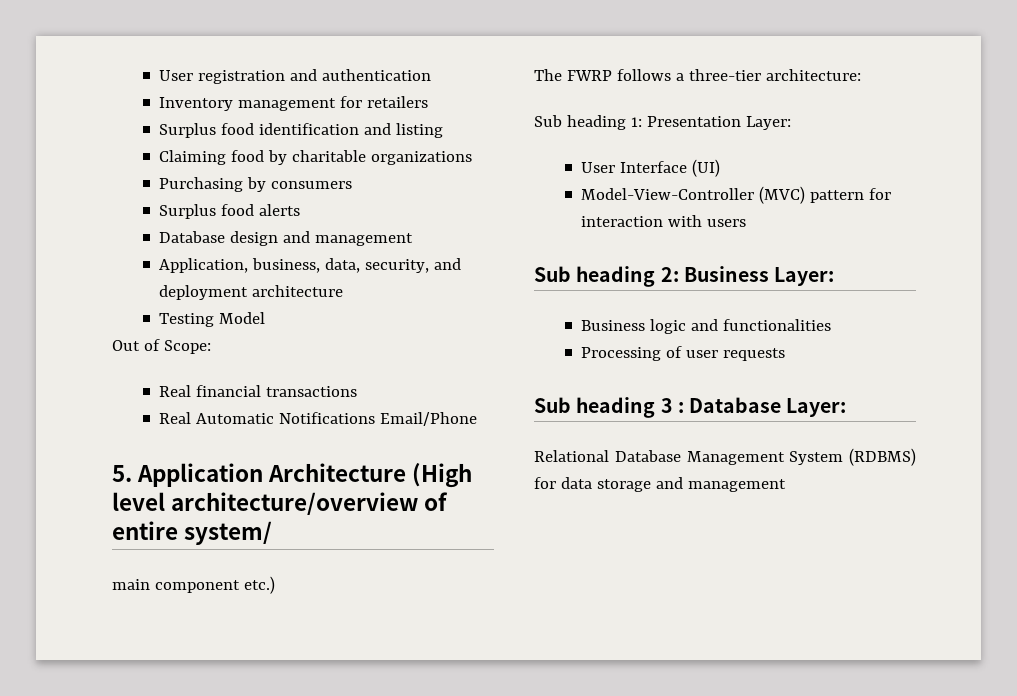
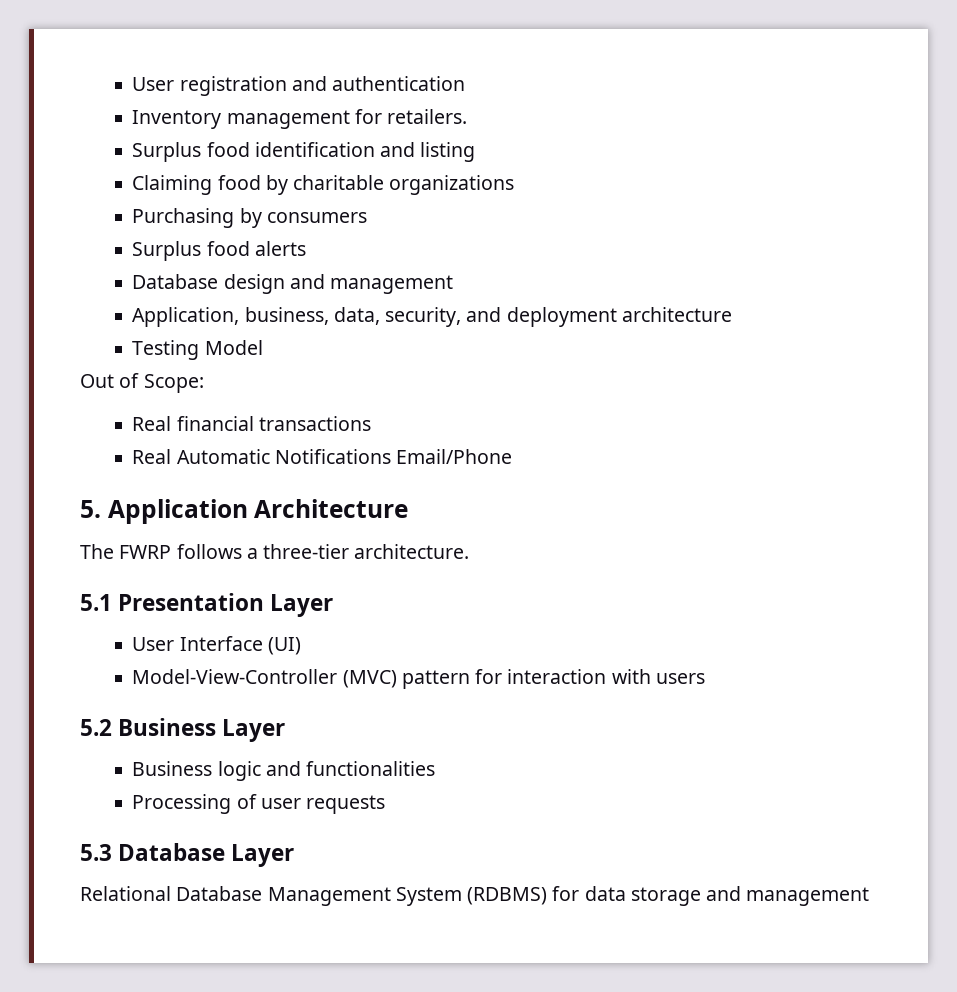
[367,96,429,108] retailers -> [387,109,468,124] retailers.
[412,463,473,488] [112,492,449,515] [112,521,273,545] [112,576,275,594] (High level architecture/overview of entire system/ // main component etc.) -> (409, 508) none
[765,69,861,81] [534,115,791,130] architecture: // Sub heading 1: Presentation Layer: -> [354,544,470,559] [80,593,334,617] architecture. // 5.1 Presentation Layer
[534,266,835,287] Sub heading 2: Business Layer: -> [80,718,286,742] 5.2 Business Layer
[534,397,847,418] Sub heading 3 : Database Layer: -> [80,843,295,867] 5.3 Database Layer

